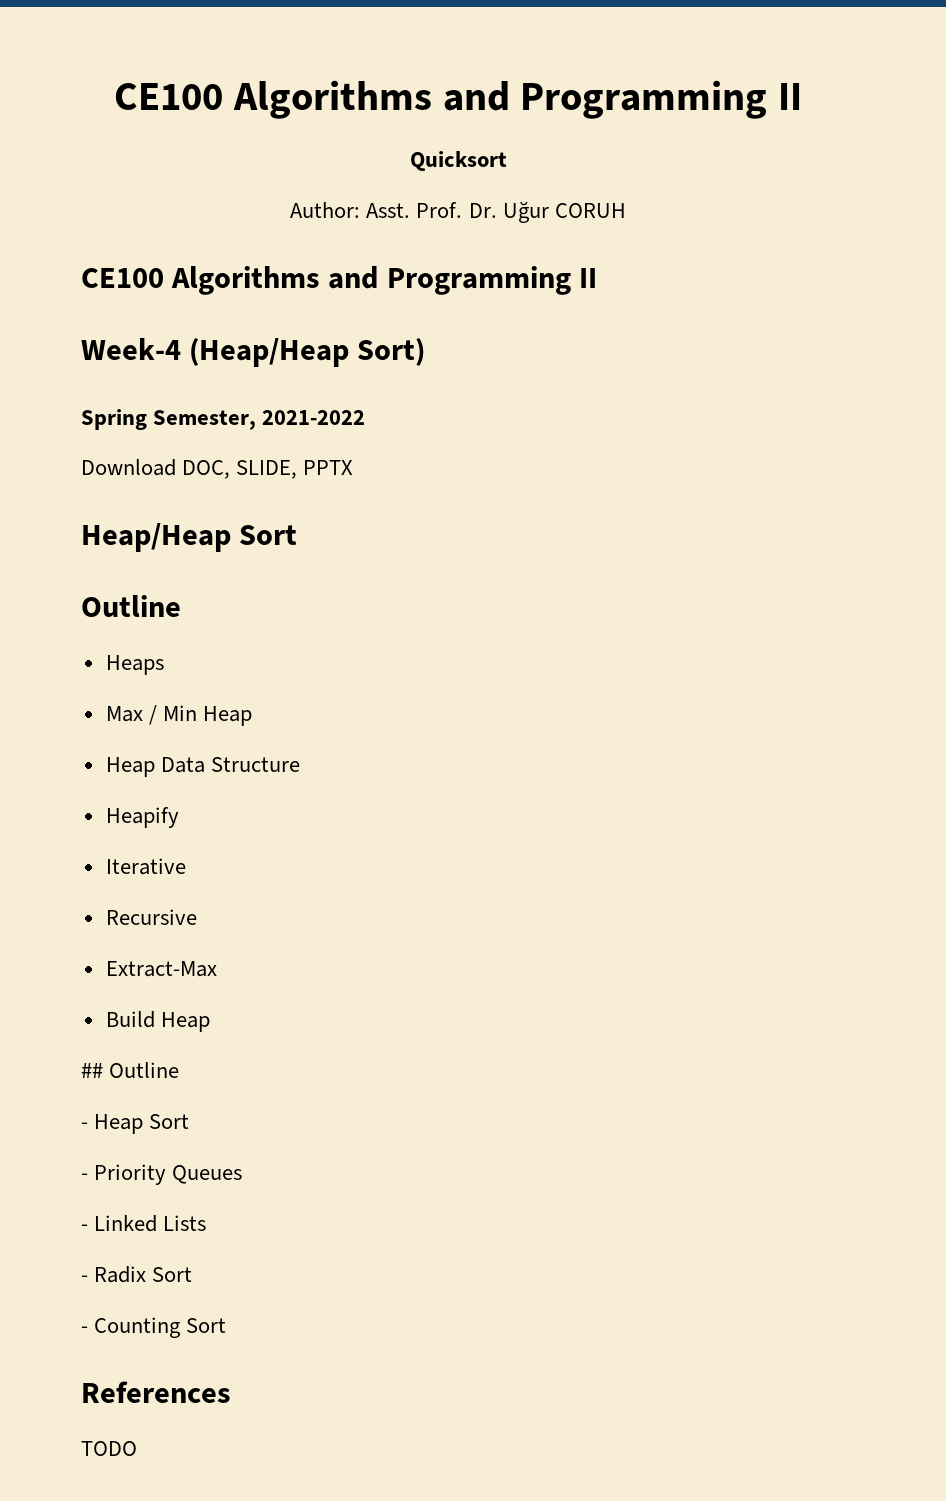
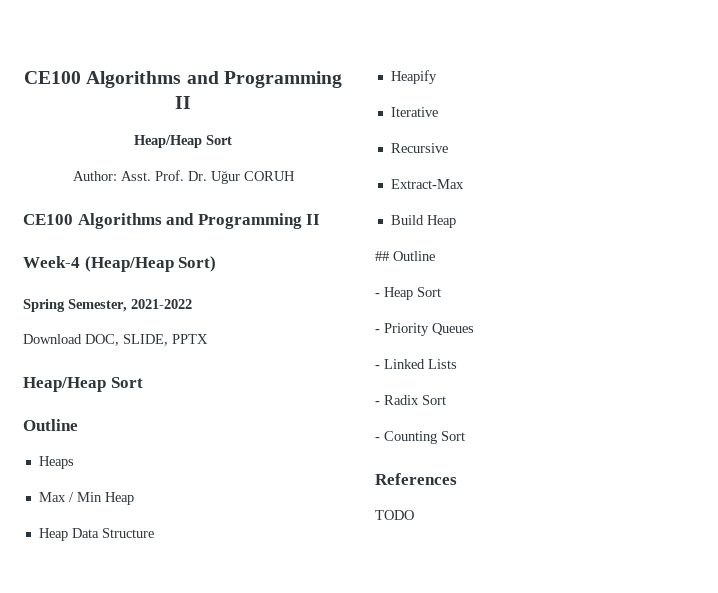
[113,80,803,119] [409,151,507,171] CE100 Algorithms and Programming II // Quicksort -> [24,71,342,88] [175,96,191,109] [134,135,232,148] CE100 Algorithms and Programming II // Heap/Heap Sort

